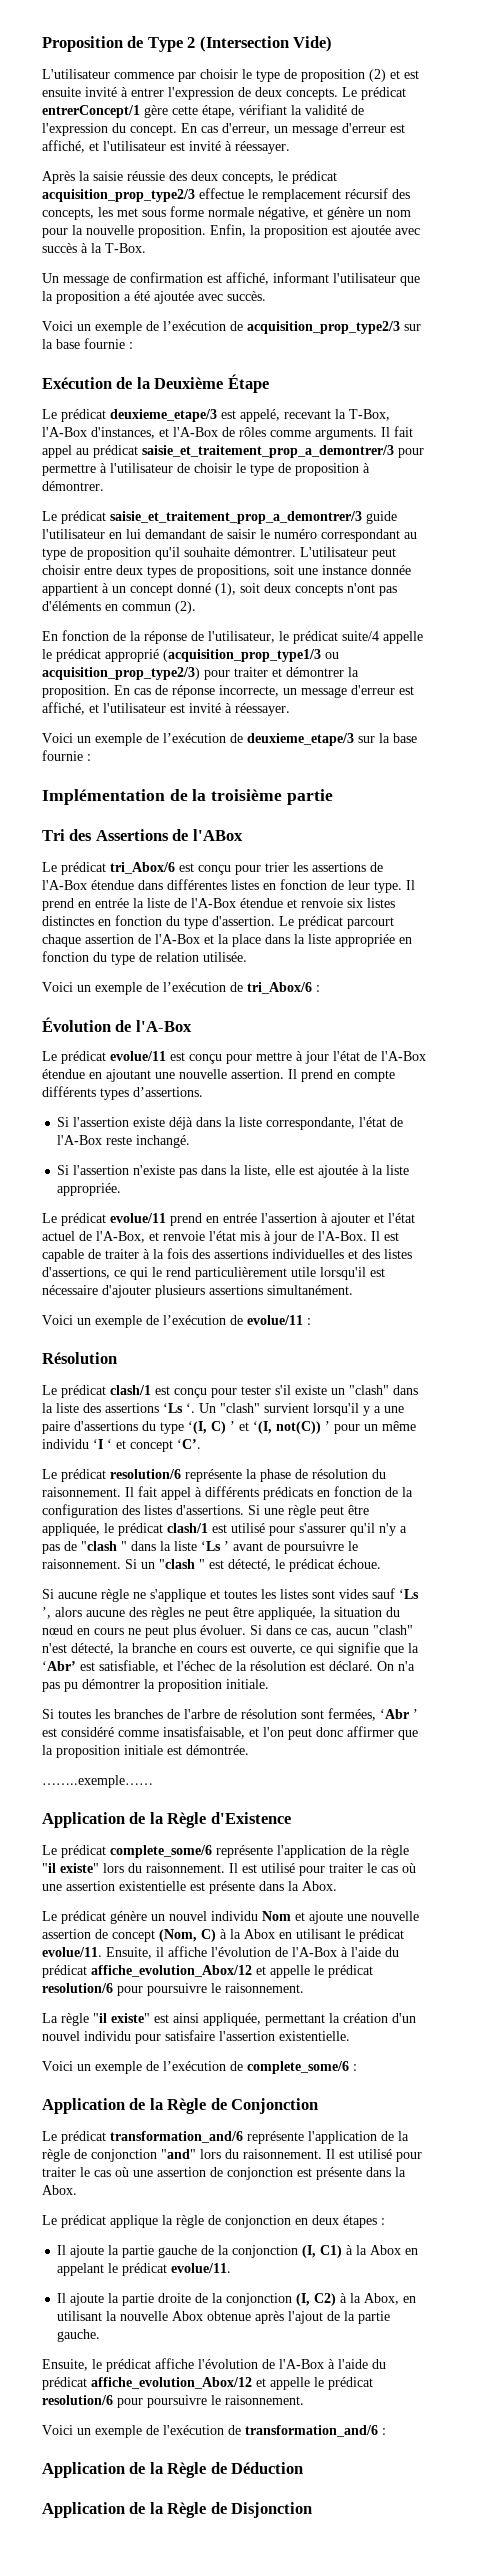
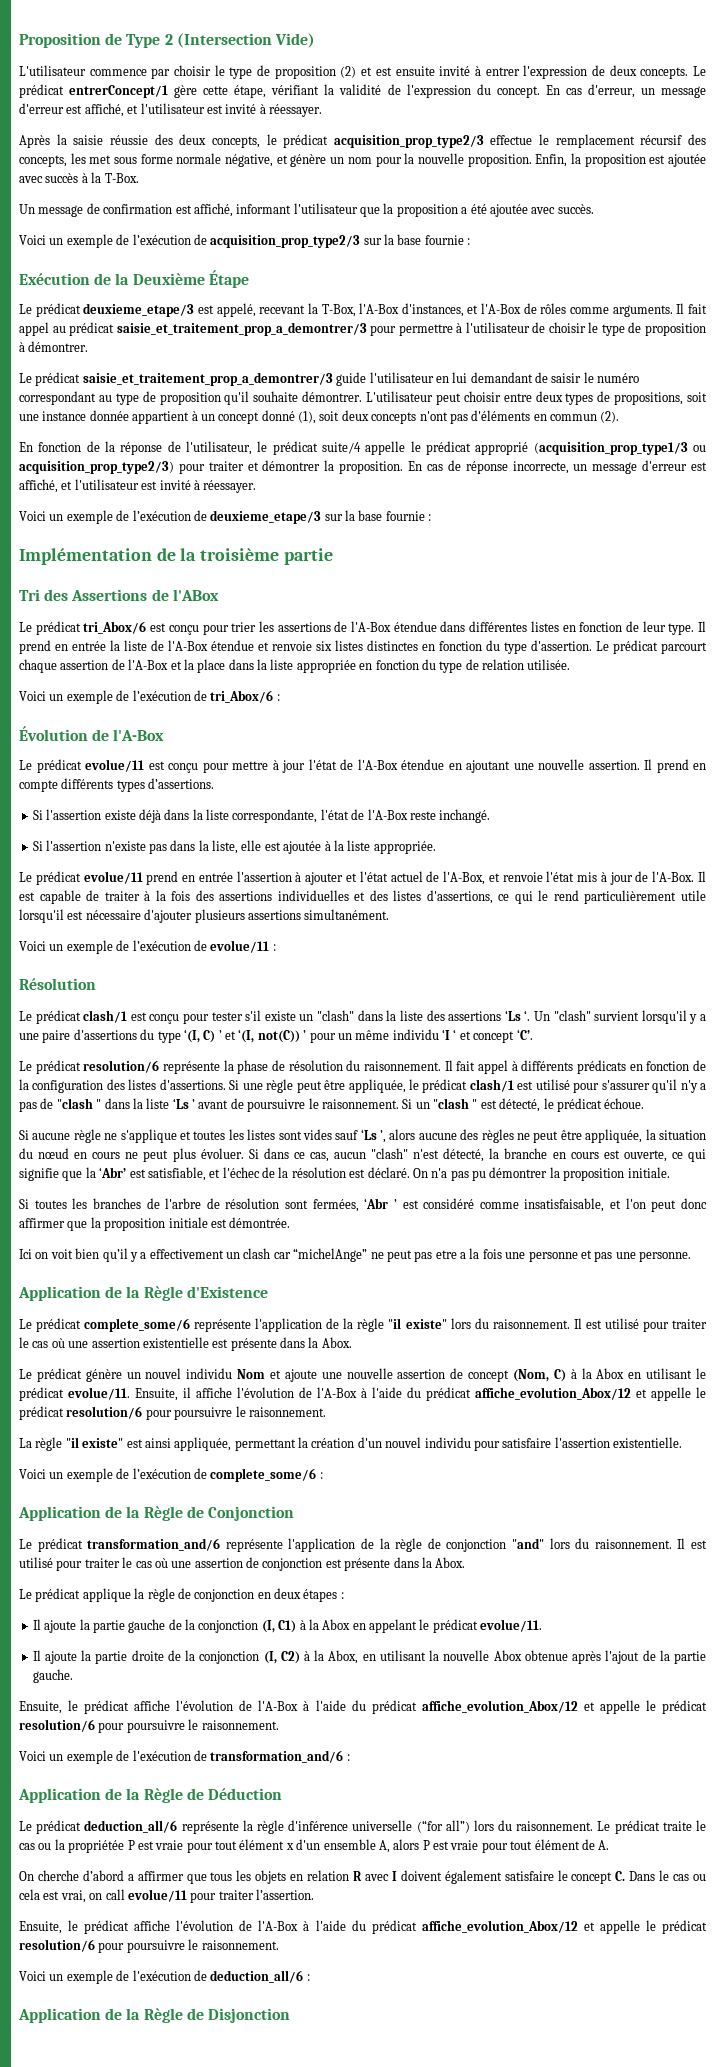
[42,1775,153,1788] ……..exemple…… -> [19,1248,691,1262] Ici on voit bien qu’il y a effectivement un clash car “michelAnge” ne peut pas etre a la fois une personne et pas une personne.
(304, 2468) none -> [19,1820,706,1834] [19,1839,610,1853] [19,1870,707,1884] [19,1889,314,1903] [19,1920,708,1934] [19,1939,279,1953] [19,1970,310,1984] // Le prédicat deduction_all/6 représente la règle d'inférence universelle (“for all”) lors du raisonnement. Le prédicat traite le cas ou la propriétée P est vraie pour tout élément x d'un ensemble A, alors P est vraie pour tout élément de A. // On cherche d’abord a affirmer que tous les objets en relation R avec I doivent également satisfaire le concept C. Dans le cas ou cela est vrai, on call evolue/11 pour traiter l’assertion. // Ensuite, le prédicat affiche l'évolution de l'A-Box à l'aide du prédicat affiche_evolution_Abox/12 et appelle le prédicat resolution/6 pour poursuivre le raisonnement. // Voici un exemple de l'exécution de deduction_all/6 :

